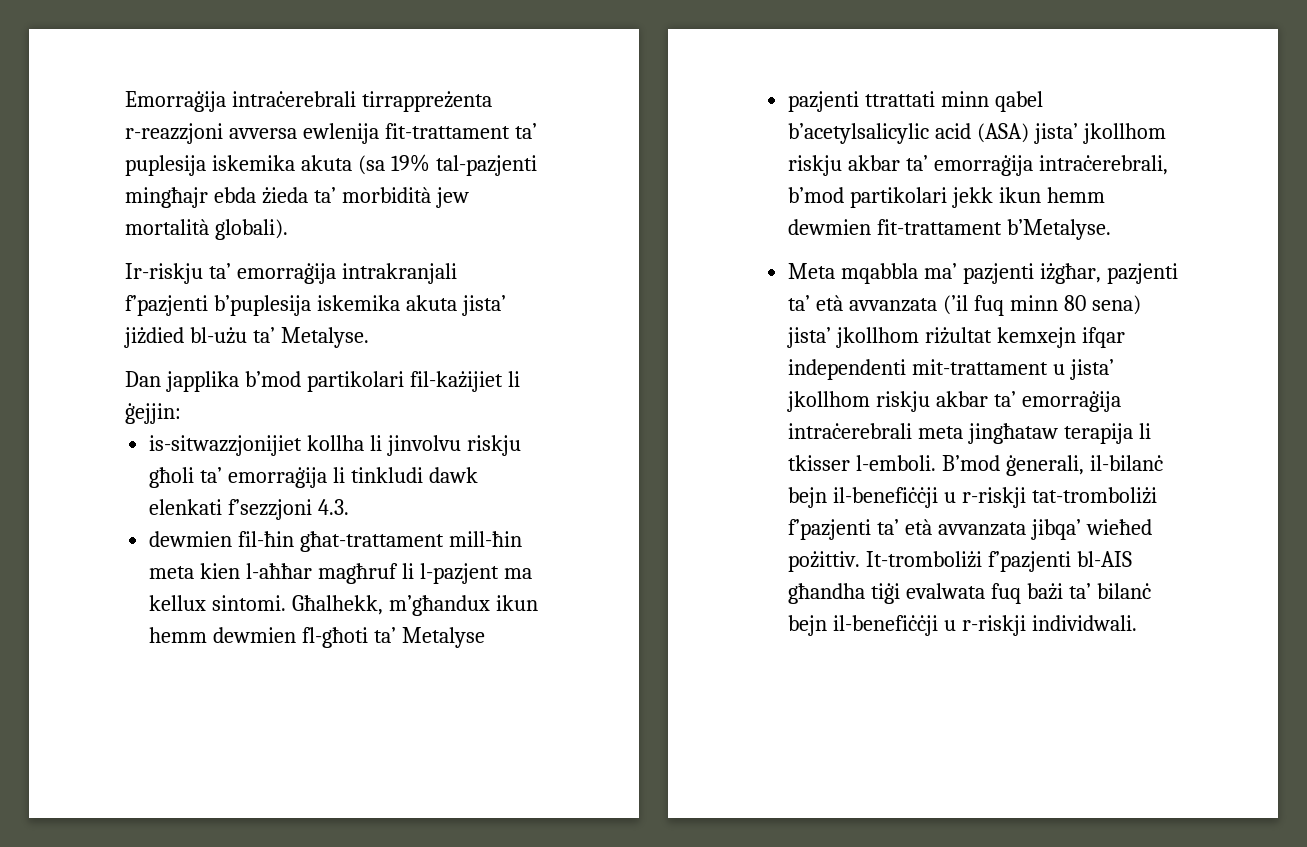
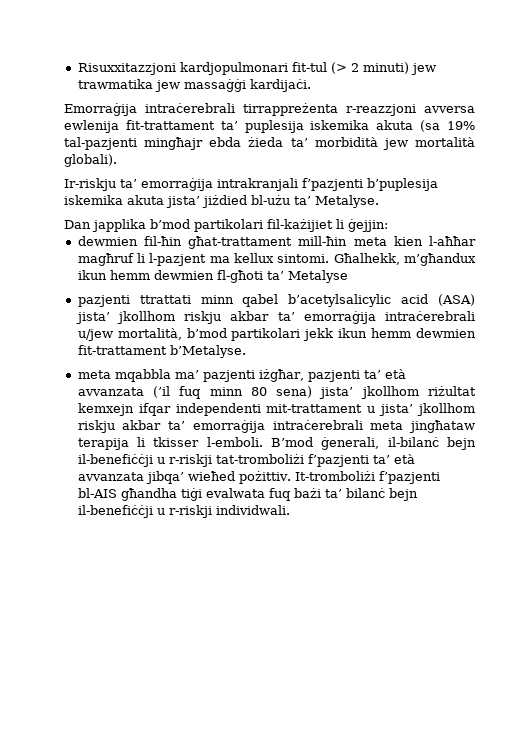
(125, 101) none -> [77,62,436,75] [77,79,311,92] Risuxxitazzjoni kardjopulmonari fit-tul (> 2 minuti) jew trawmatika jew massaġġi kardijaċi. //
[149,435,521,456] [149,467,478,488] [149,499,350,520] // is-sitwazzjonijiet kollha li jinvolvu riskju għoli ta’ emorraġija li tinkludi dawk elenkati f’sezzjoni 4.3. -> (388, 225) none
[1038,155,1168,175] intraċerebrali, -> [385,311,475,321] [77,328,182,341] intraċerebrali u/jew mortalità,
[788,263,836,279] Meta -> [77,370,111,379] meta

